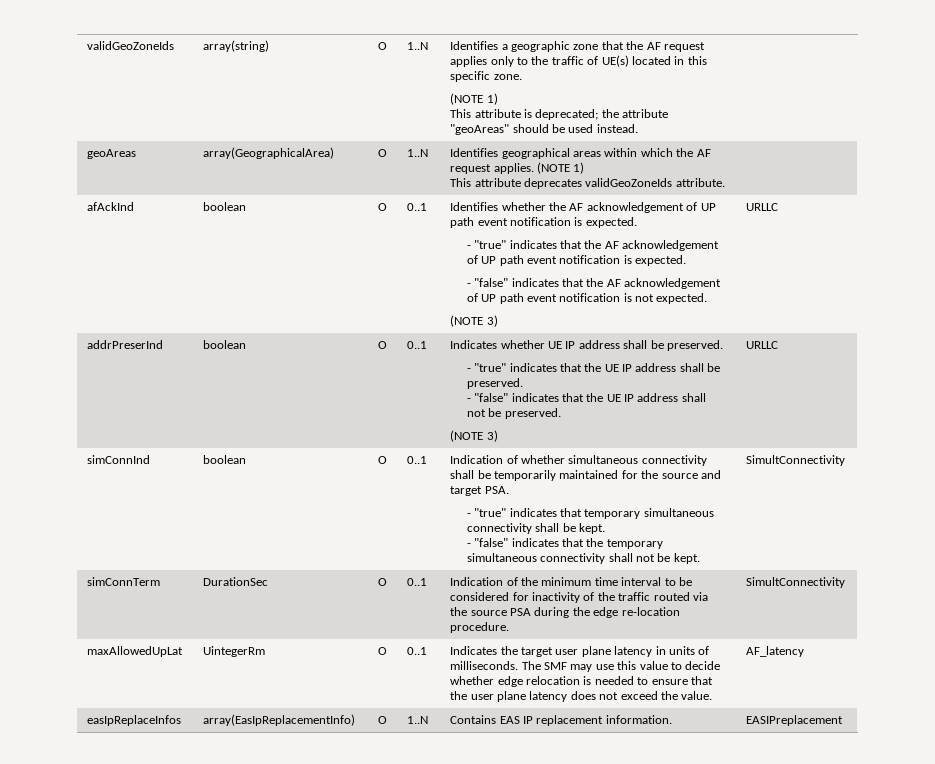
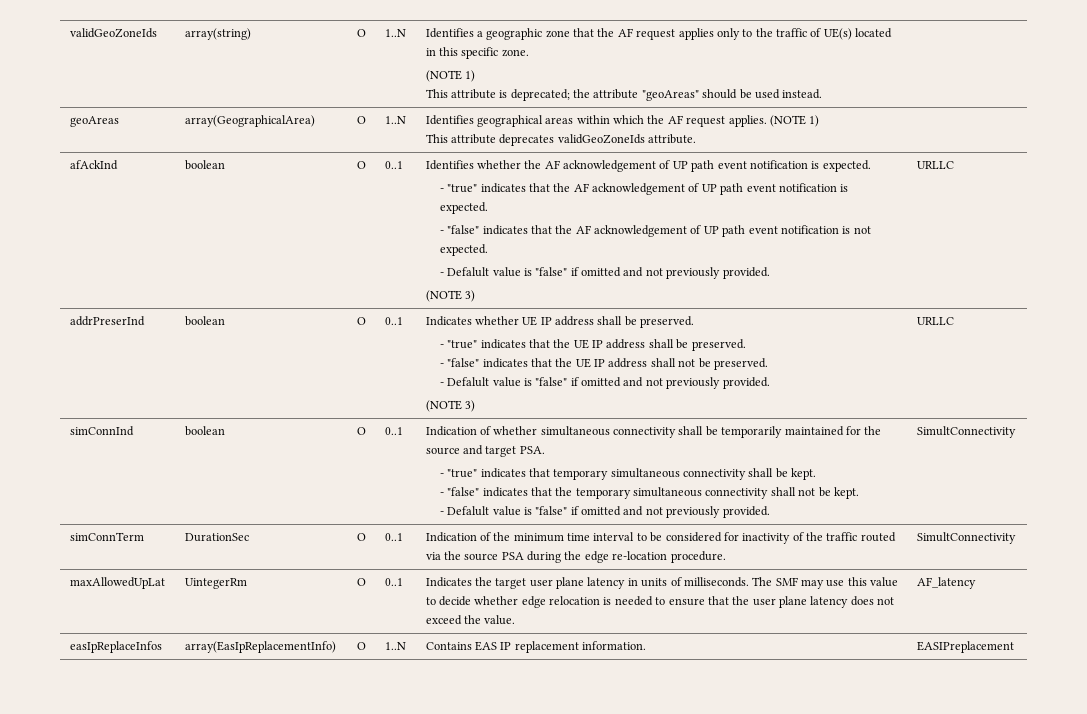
(708, 298) none -> [439,267,770,279] // - Defalult value is "false" if omitted and not previously provided.
(561, 413) none -> [439,377,770,389] // - Defalult value is "false" if omitted and not previously provided.
(700, 558) none -> [439,506,770,518] // - Defalult value is "false" if omitted and not previously provided.

